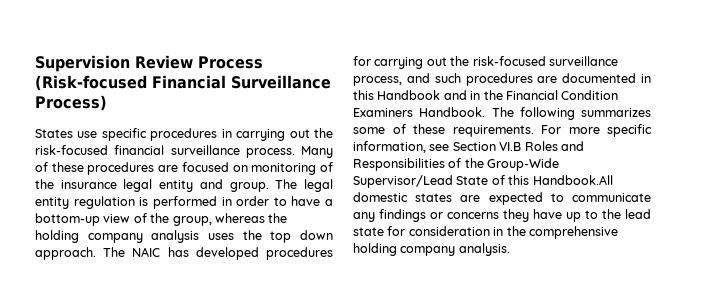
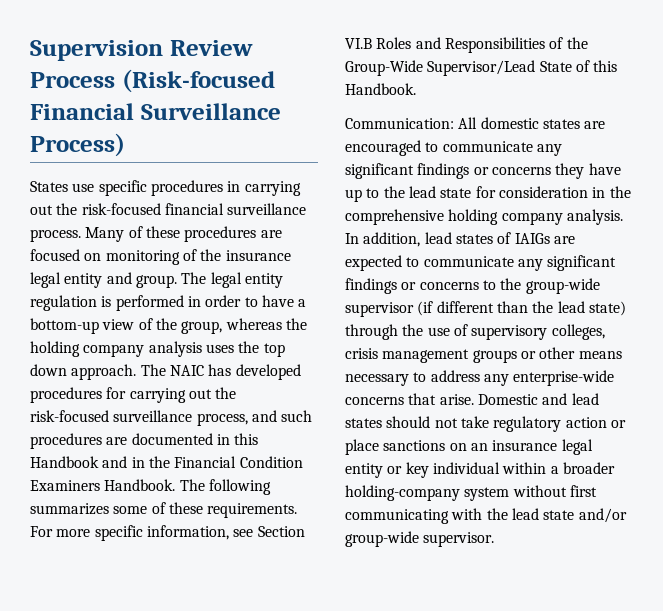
[532,175,613,185] Handbook.All -> [345,83,416,95] [345,117,478,129] Handbook. // Communication: All
[488,192,651,205] [353,212,375,222] expected to communicate any -> [345,140,562,156] [345,163,414,179] encouraged to communicate any significant
(510, 249) none -> [345,232,575,247] [345,255,617,271] [345,278,600,294] [345,301,626,317] [345,324,605,340] [345,347,622,363] [345,370,615,386] [345,393,599,405] [345,416,626,432] [345,439,593,455] [345,462,615,478] [345,485,597,501] [345,508,627,524] [345,531,495,547] In addition, lead states of IAIGs are expected to communicate any significant findings or concerns to the group-wide supervisor (if different than the lead state) through the use of supervisory colleges, crisis management groups or other means necessary to address any enterprise-wide concerns that arise. Domestic and lead states should not take regulatory action or place sanctions on an insurance legal entity or key individual within a broader holding-company system without first communicating with the lead state and/or group-wide supervisor.

